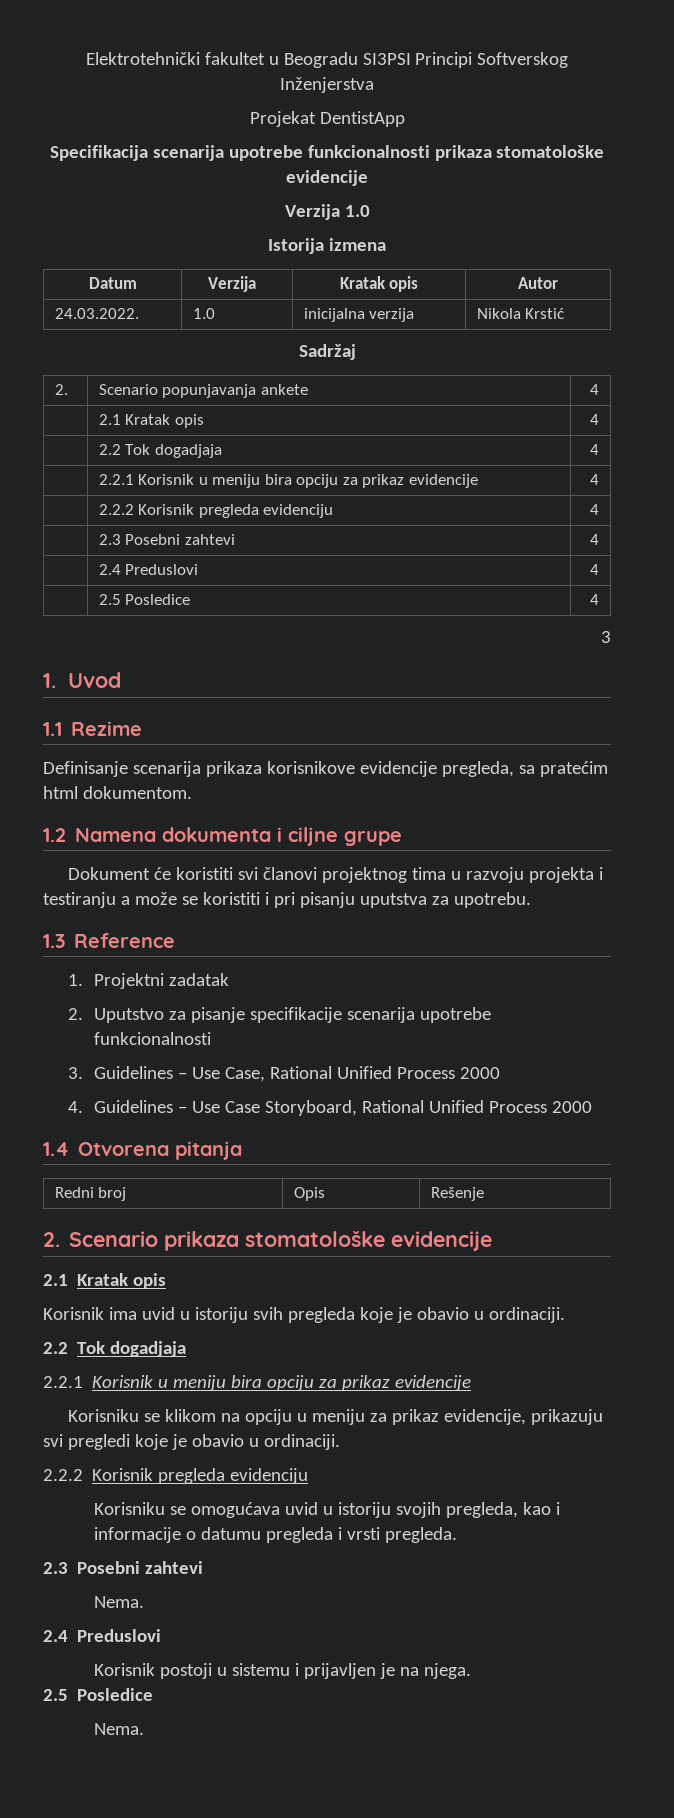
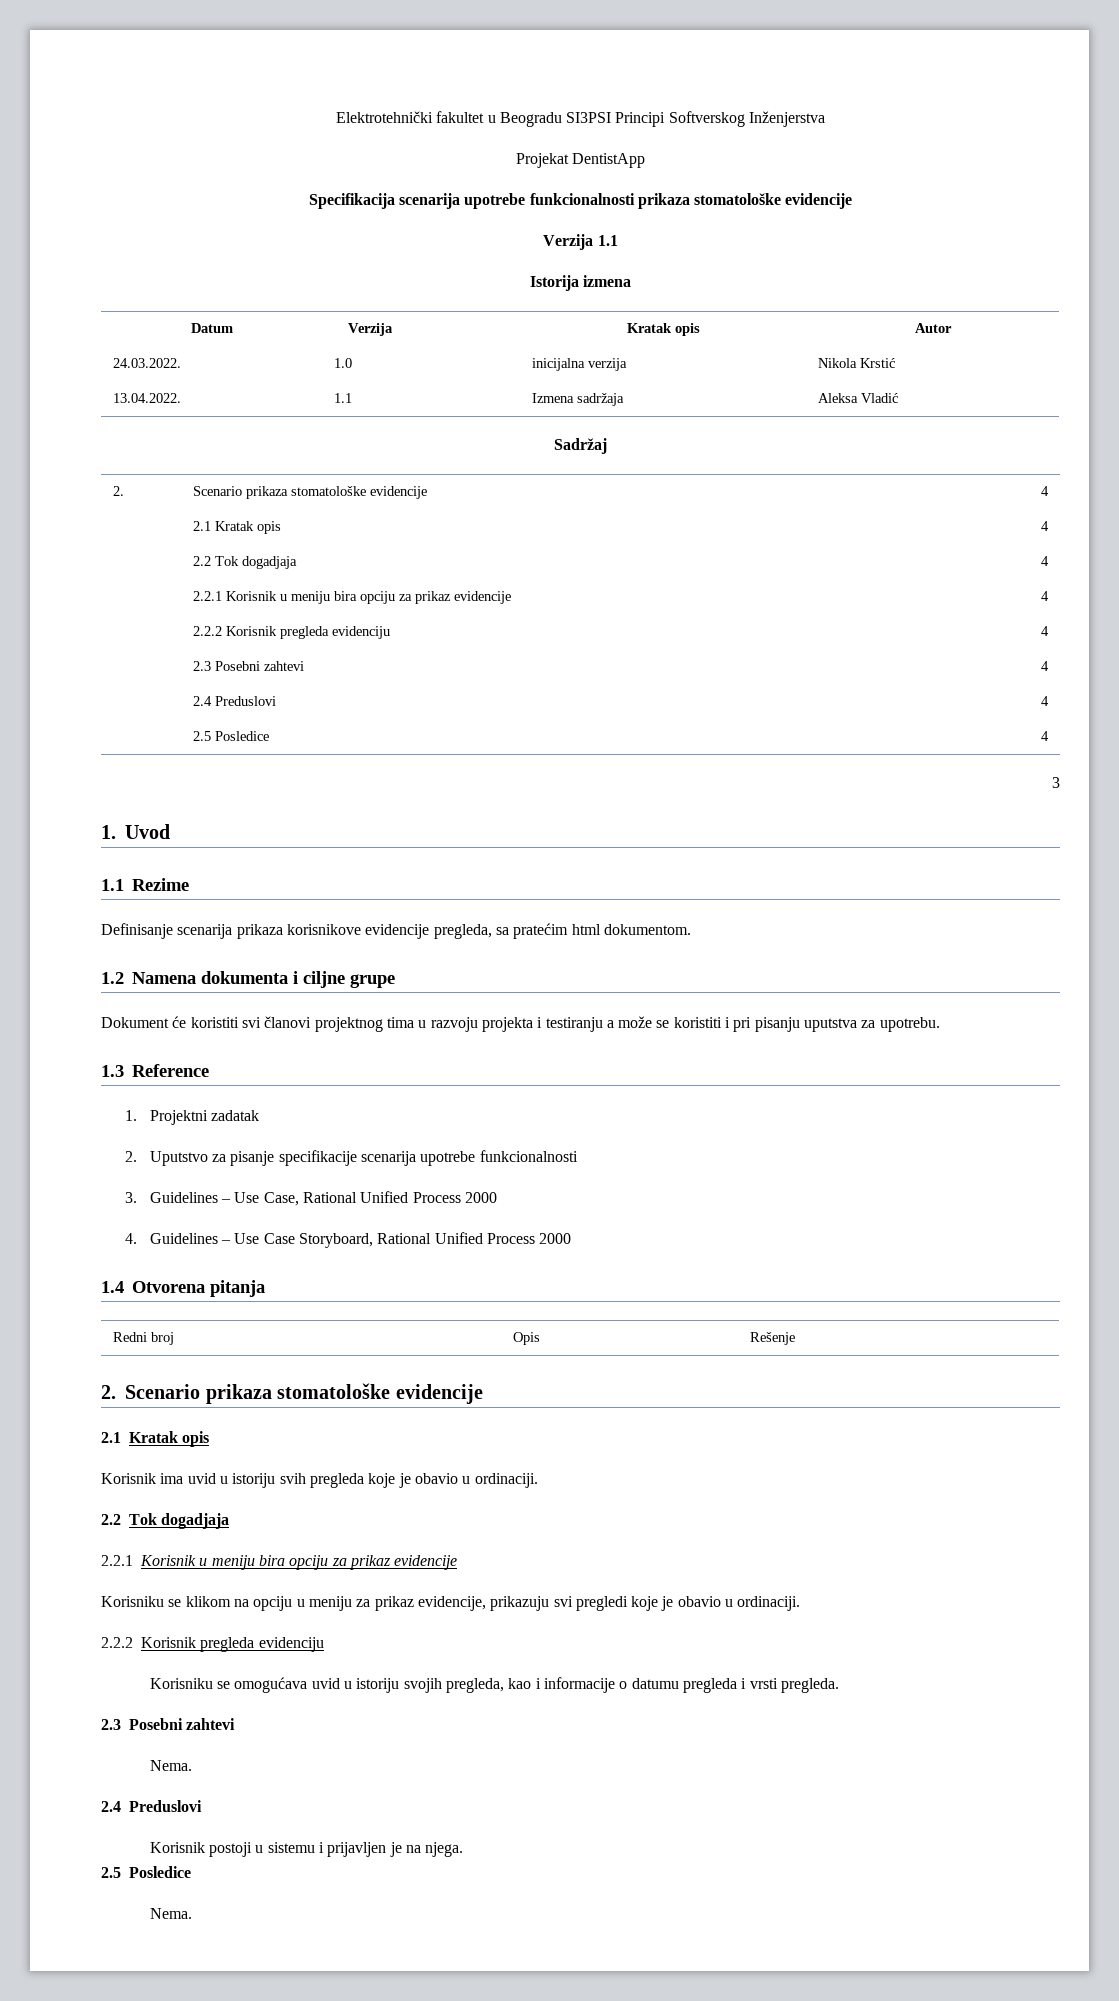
[344,205,370,217] 1.0 -> [597,235,618,246] 1.1
(565, 313) none -> [112,393,181,403] [333,393,352,403] [531,393,624,406] [817,393,898,403] // 13.04.2022. | 1.1 | Izmena sadržaja | Aleksa Vladić
[162,384,308,398] popunjavanja ankete -> [245,486,427,499] prikaza stomatološke evidencije

